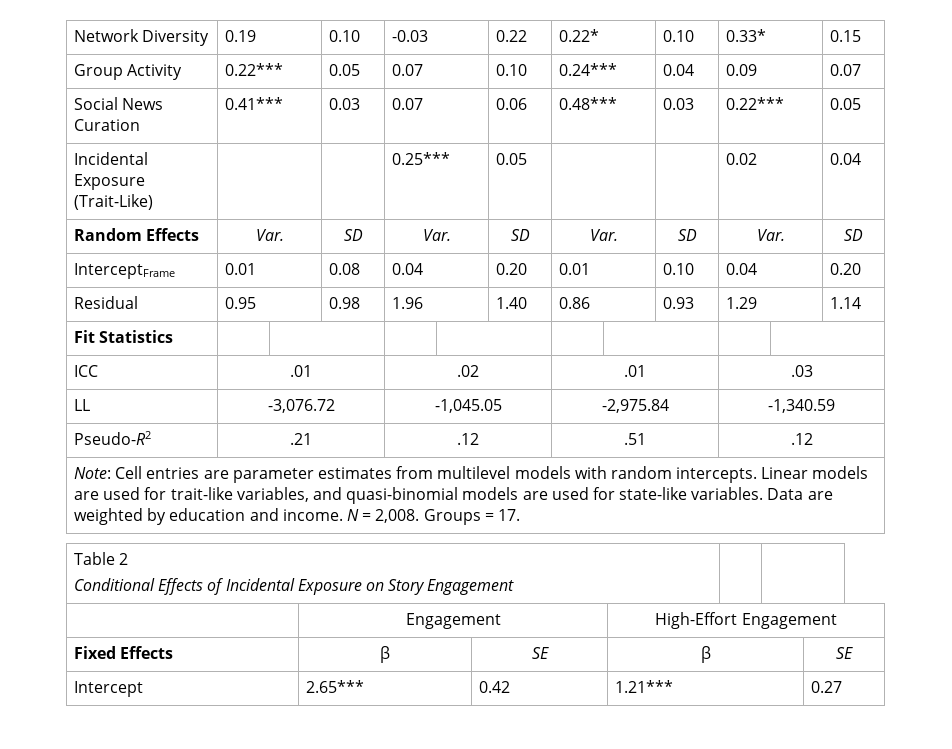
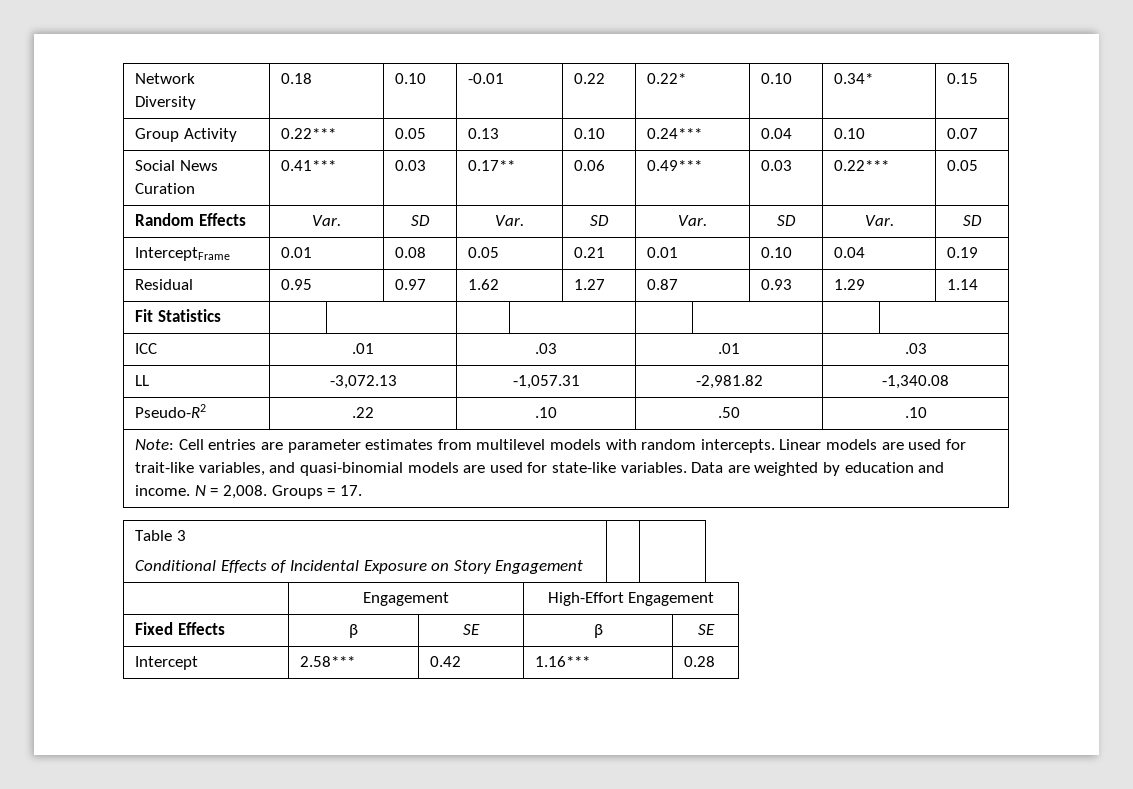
[225,30,257,42] [329,30,361,42] [392,30,429,42] 0.19 | 0.10 | -0.03 -> [281,73,313,84] [395,73,427,84] [468,73,505,84] 0.18 | 0.10 | -0.01
[726,29,767,42] 0.33* -> [834,73,874,84] 0.34*
[392,64,424,76] 0.07 -> [468,128,500,139] 0.13
[726,64,758,76] 0.09 -> [834,128,866,139] 0.10
[392,98,424,110] 0.07 -> [468,160,516,171] 0.17**
[559,97,618,110] 0.48*** -> [647,160,703,171] 0.49***
[74,152,149,165] [74,174,146,190] [74,194,154,210] [392,152,451,165] [496,153,528,165] [726,153,758,165] [830,153,862,165] // Incidental Exposure (Trait-Like) | | | 0.25*** | 0.05 | | | 0.02 | 0.04 -> (979, 165) none
[392,263,424,275] [496,263,528,275] 0.04 | 0.20 -> [468,247,500,258] [574,247,606,258] 0.05 | 0.21
[830,263,862,275] 0.20 -> [947,247,979,258] 0.19
[329,297,361,309] [392,297,424,309] [496,297,528,309] [559,297,591,309] 0.98 | 1.96 | 1.40 | 0.86 -> [395,279,427,290] [468,279,500,290] [574,279,606,290] [647,279,679,290] 0.97 | 1.62 | 1.27 | 0.87
[457,365,480,377] .02 -> [535,343,557,354] .03
[267,399,335,413] [434,399,502,413] [601,399,669,413] [768,399,835,413] [74,431,152,445] [290,433,312,445] [457,433,480,445] [624,433,646,445] [790,433,813,445] -3,076.72 | -1,045.05 | -2,975.84 | -1,340.59 // Pseudo-R2 | .21 | .12 | .51 | .12 -> [329,375,397,389] [512,375,580,389] [695,375,763,389] [882,375,949,389] [135,404,207,418] [352,407,374,418] [535,407,557,418] [718,407,740,418] [904,407,927,418] -3,072.13 | -1,057.31 | -2,981.82 | -1,340.08 // Pseudo-R2 | .22 | .10 | .50 | .10
[119,553,129,565] 2 -> [176,530,186,541] 3
[306,680,365,693] 2.65*** -> [300,656,356,667] 2.58***
[615,680,674,693] [811,681,843,693] 1.21*** | 0.27 -> [535,656,591,667] [684,656,716,667] 1.16*** | 0.28

